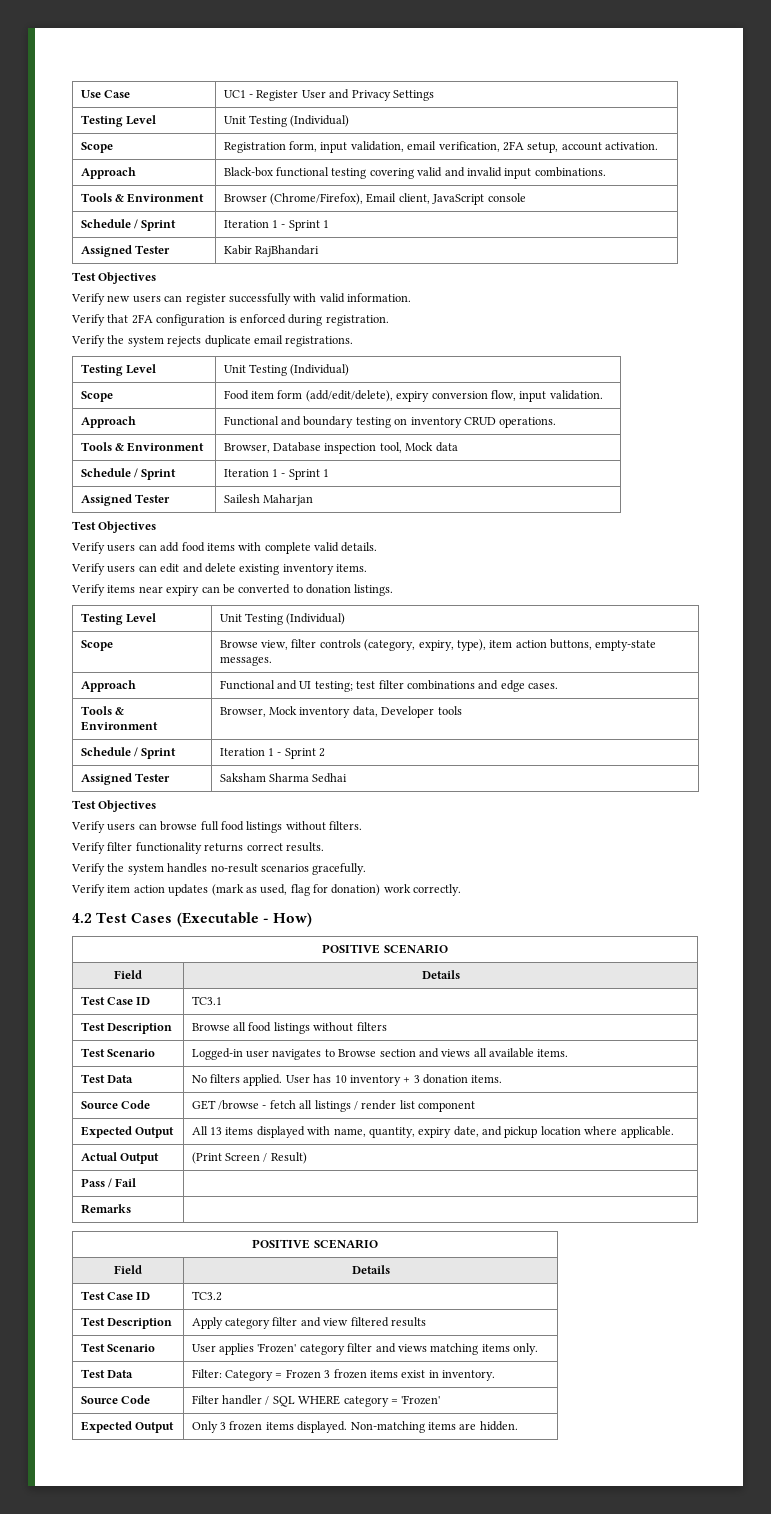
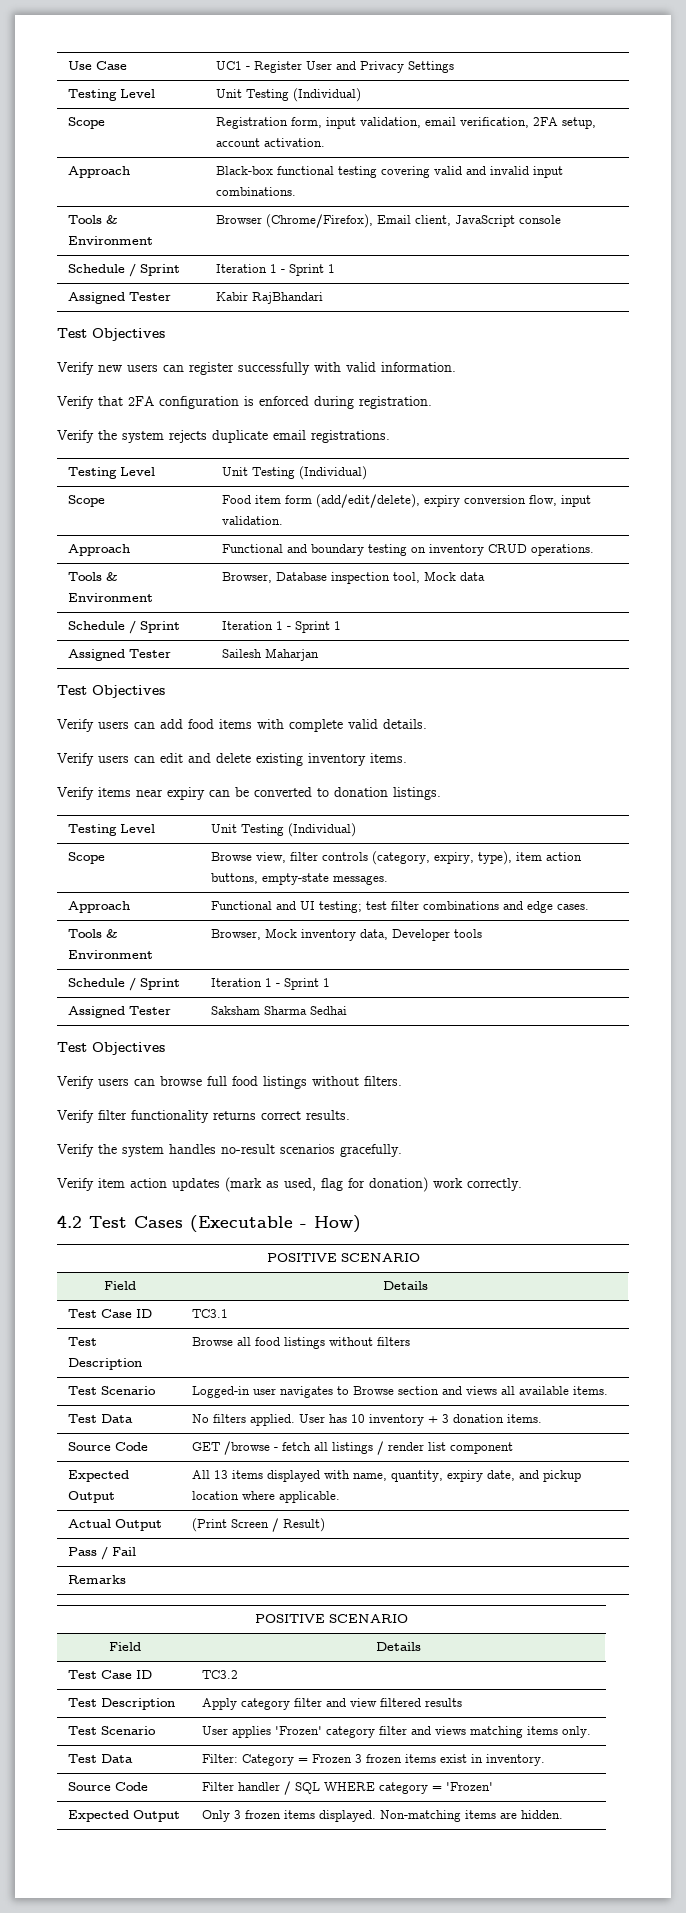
[319,748,326,757] 2 -> [322,978,330,987] 1

